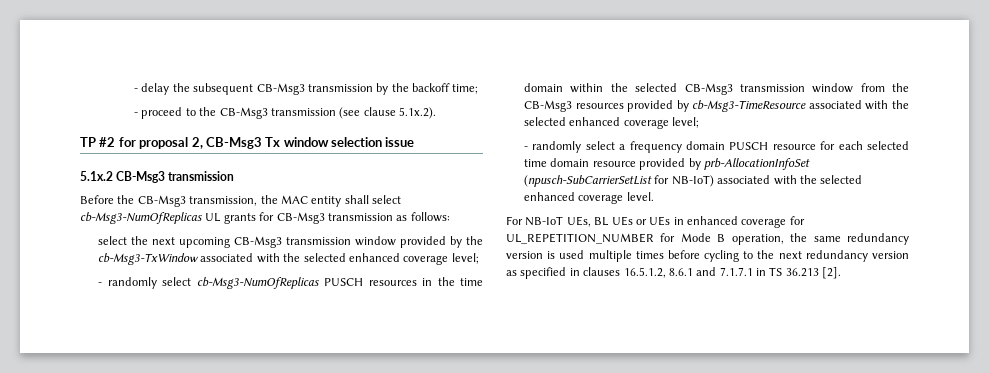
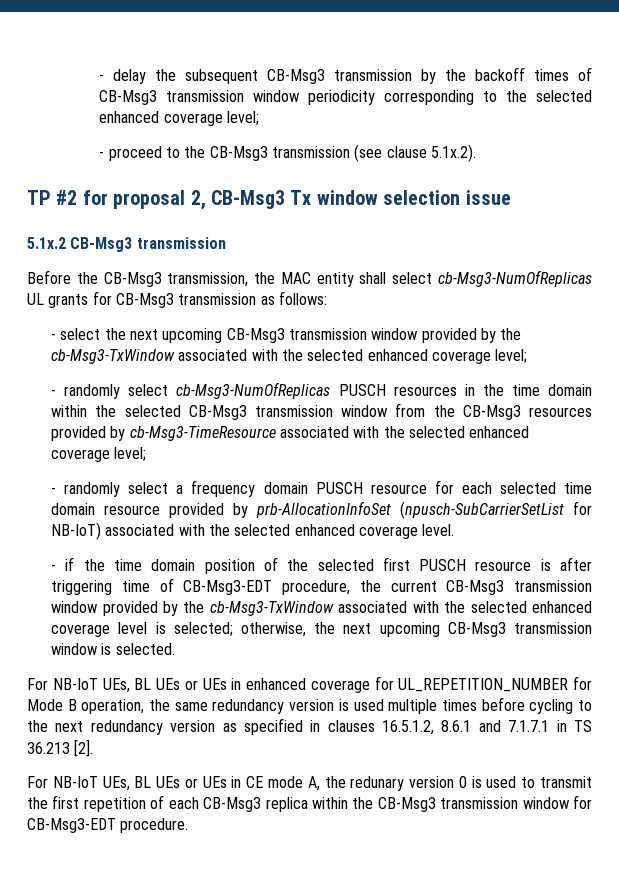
[452,84,479,94] time; -> [534,67,593,81] [99,90,592,105] [99,111,259,126] times of CB-Msg3 transmission window periodicity corresponding to the selected enhanced coverage level;
(450, 217) none -> [51,333,57,340] -
(654, 196) none -> [51,557,592,574] [51,578,592,595] [51,601,592,616] [51,622,592,637] [51,643,175,655] // - if the time domain position of the selected first PUSCH resource is after triggering time of CB-Msg3-EDT procedure, the current CB-Msg3 transmission window provided by the cb-Msg3-TxWindow associated with the selected enhanced coverage level is selected; otherwise, the next upcoming CB-Msg3 transmission window is selected.
(842, 273) none -> [27,776,592,791] [27,795,593,812] [27,818,189,833] // For NB-IoT UEs, BL UEs or UEs in CE mode A, the redunary version 0 is used to transmit the first repetition of each CB-Msg3 replica within the CB-Msg3 transmission window for CB-Msg3-EDT procedure.

